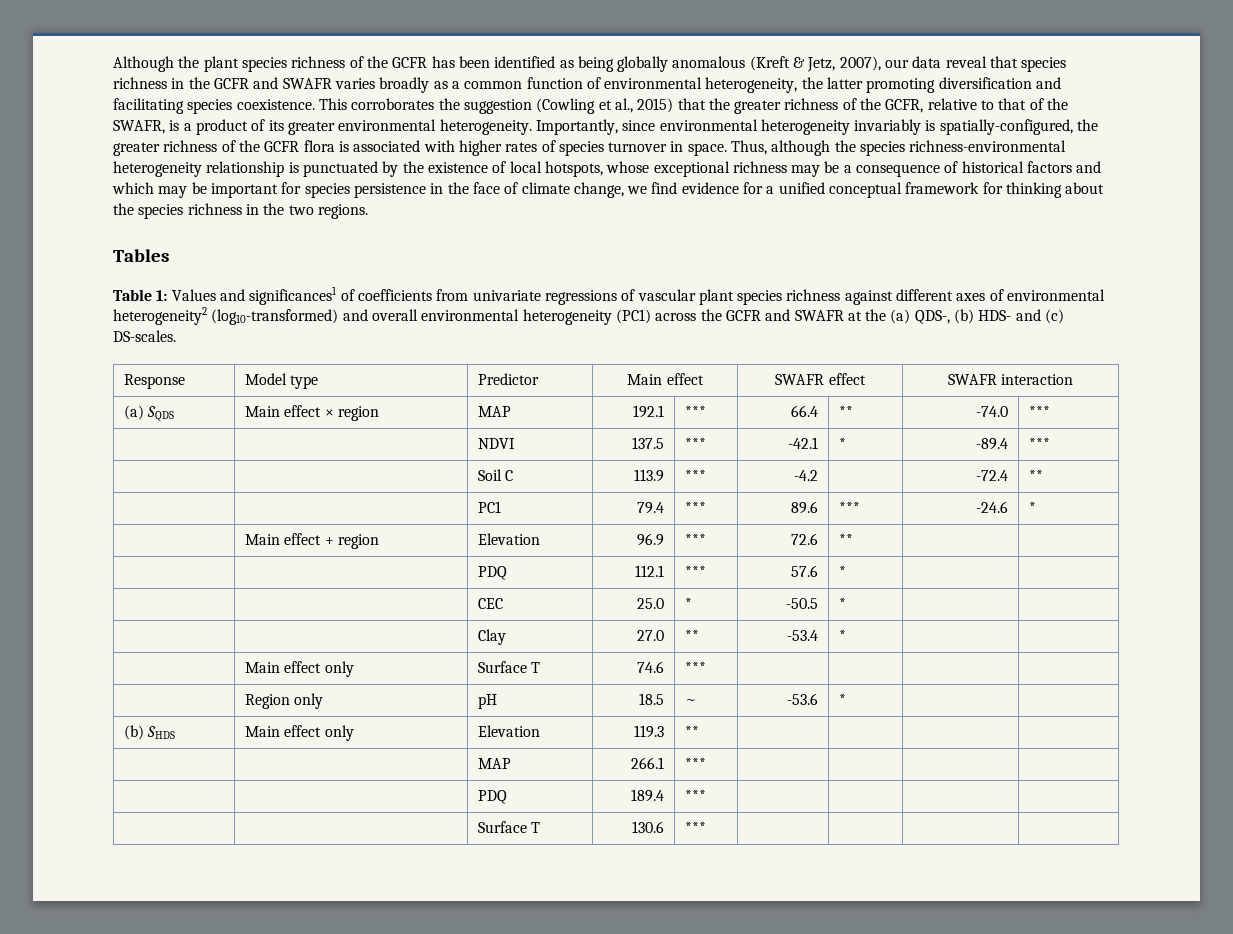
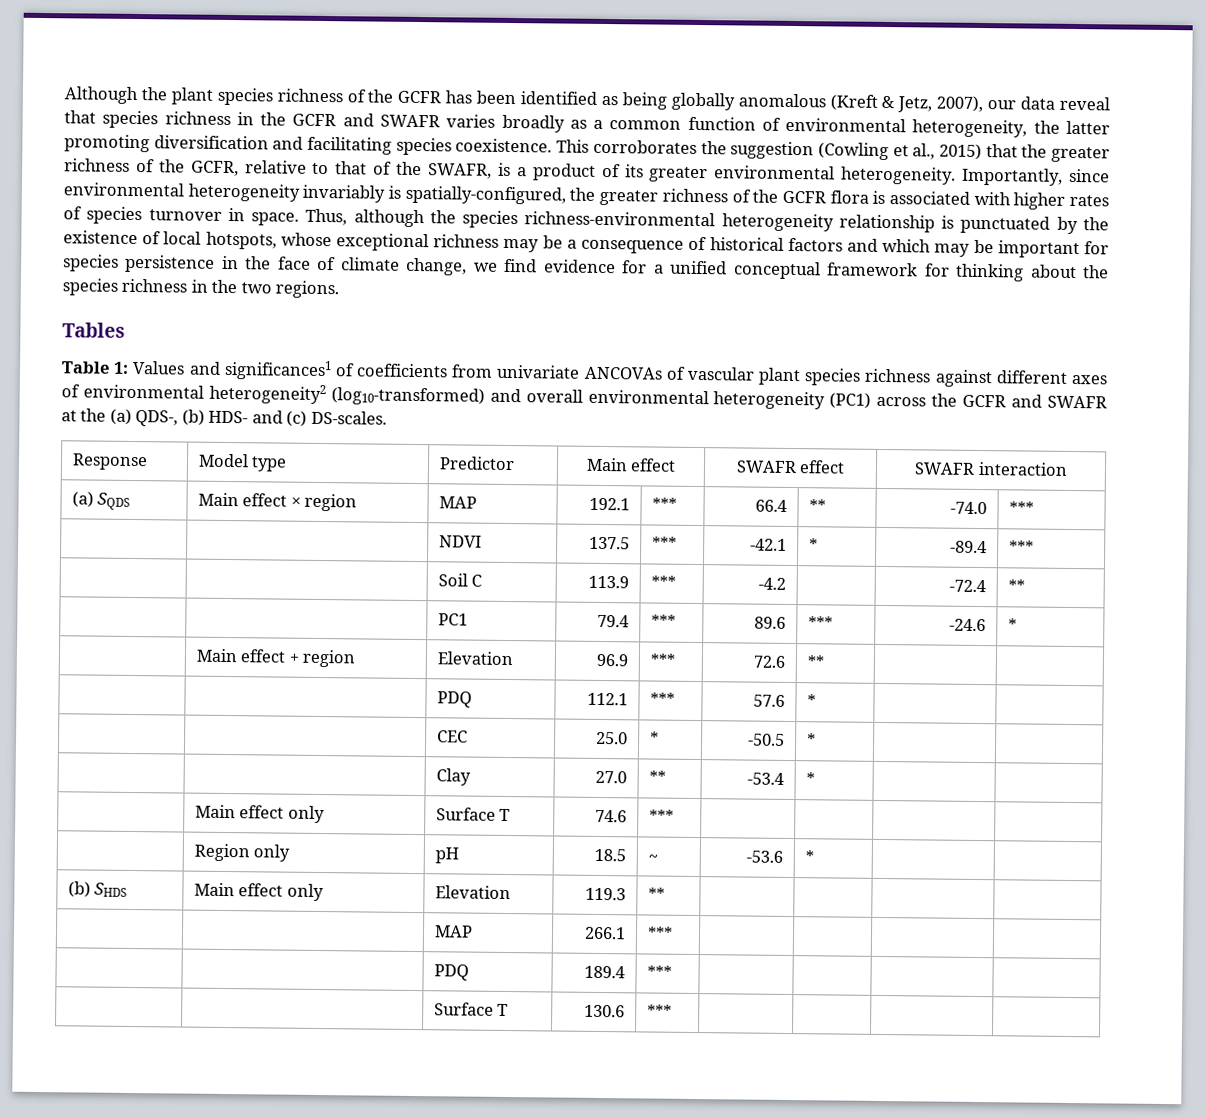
[544,290,617,305] regressions -> [583,366,663,380] ANCOVAs

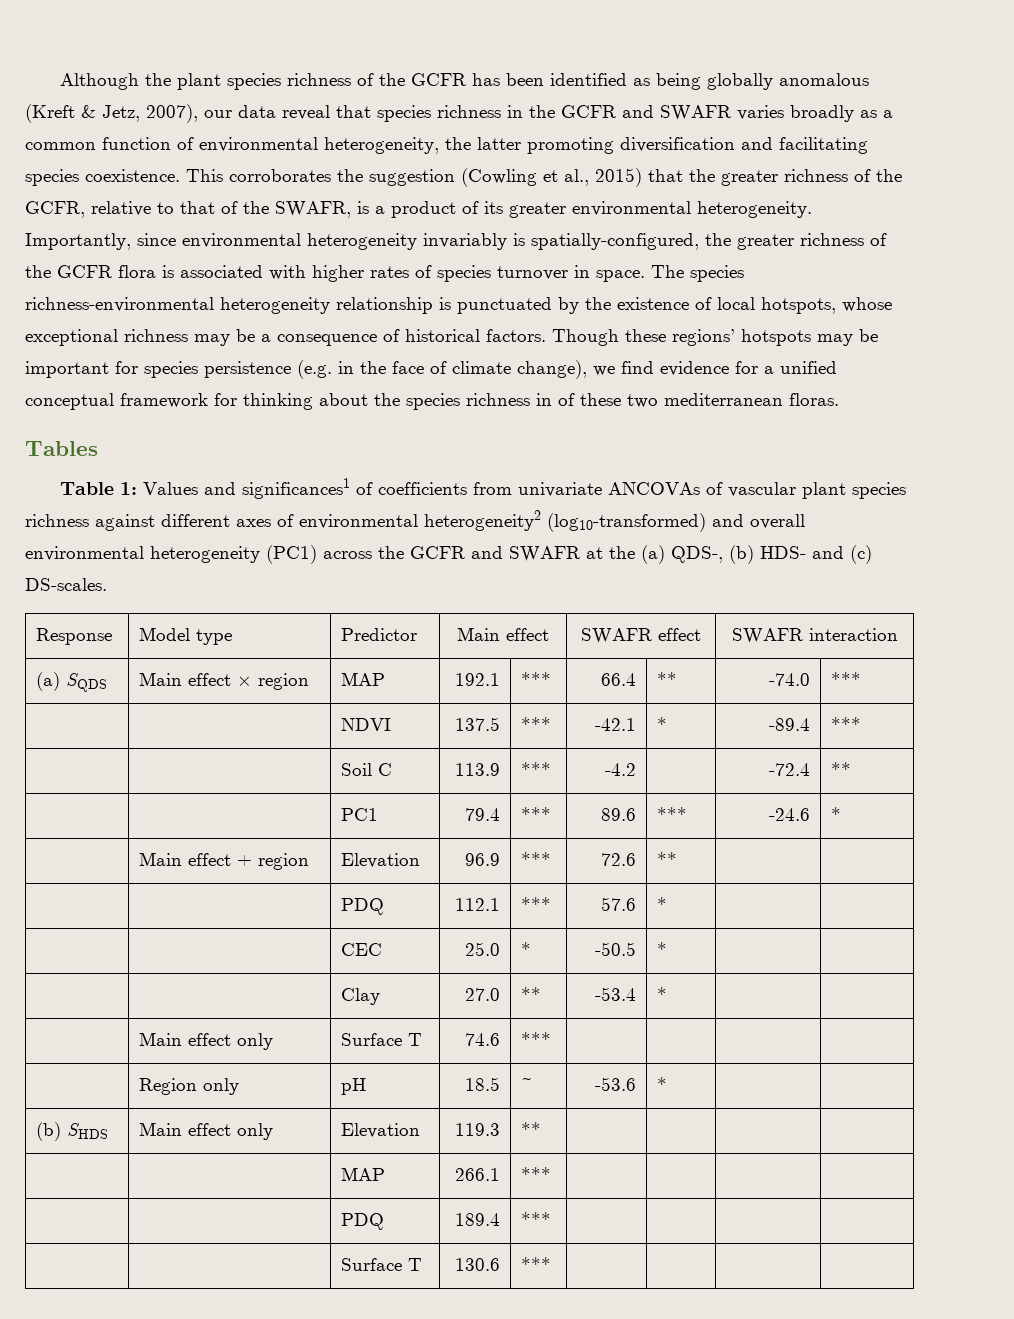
[305,208,456,228] Thus, although the -> [651,265,684,278] The
[787,237,932,253] factors and which -> [486,329,811,346] factors. Though these regions’ hotspots
(216, 263) none -> [297,360,332,379] (e.g.
[406,257,468,276] change, -> [517,360,587,379] change),
[211,279,340,299] the two regions. -> [558,393,839,408] of these two mediterranean floras.

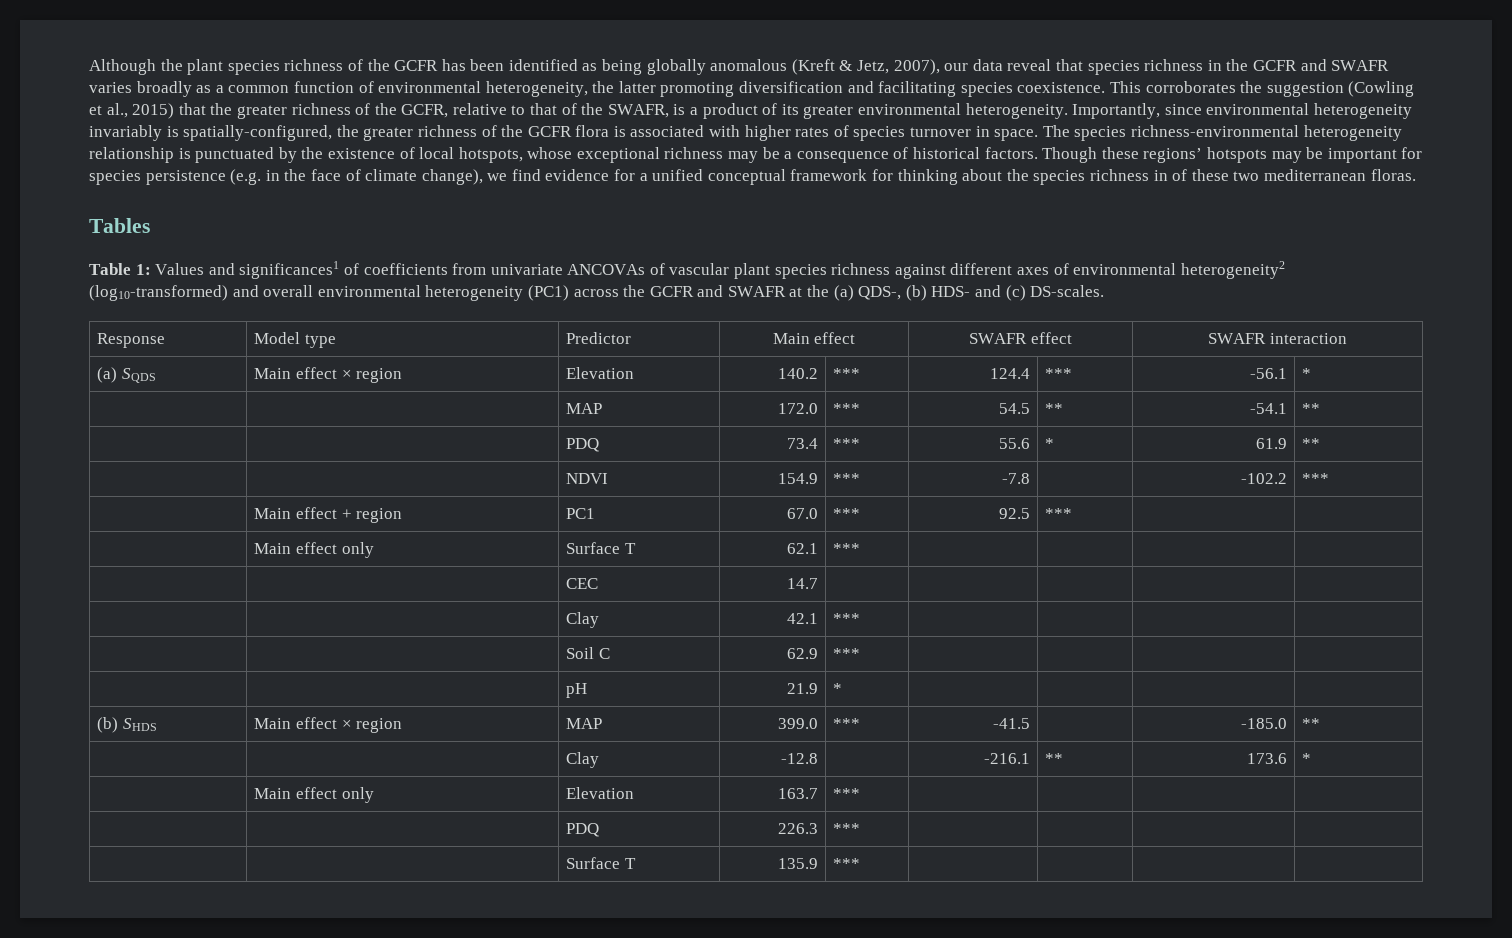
[341,672,386,686] [454,673,500,686] [521,672,552,686] [600,673,636,686] [657,672,678,686] [768,673,810,686] [831,672,862,686] MAP | 192.1 | *** | 66.4 | ** | -74.0 | *** -> [566,367,635,379] [777,368,818,379] [833,368,861,379] [989,368,1030,379] [1045,368,1073,379] [1249,368,1287,379] [1302,368,1312,379] [566,403,603,414] [777,403,818,414] [833,403,861,414] [998,403,1030,414] [1045,403,1064,414] [1249,403,1287,414] [1302,403,1321,414] [566,438,600,452] [786,438,818,449] [833,438,861,449] [998,438,1030,449] [1045,438,1055,449] [1255,438,1287,449] [1302,438,1321,449] Elevation | 140.2 | *** | 124.4 | *** | -56.1 | * // | | MAP | 172.0 | *** | 54.5 | ** | -54.1 | ** // | | PDQ | 73.4 | *** | 55.6 | * | 61.9 | **
[454,717,500,731] [521,717,552,731] [594,718,636,731] [657,717,668,731] [768,718,810,731] [831,717,862,731] [341,763,393,776] [454,763,500,776] [521,762,552,776] [604,763,636,776] [768,763,810,776] [831,762,852,776] [341,808,379,821] [464,808,500,821] [521,807,552,821] [600,808,636,821] [657,807,688,821] [768,808,810,821] [831,807,842,821] 137.5 | *** | -42.1 | * | -89.4 | *** // | | Soil C | 113.9 | *** | -4.2 | | -72.4 | ** // | | PC1 | 79.4 | *** | 89.6 | *** | -24.6 | * -> [777,473,818,484] [833,473,861,484] [1001,473,1030,484] [1240,473,1287,484] [1302,473,1330,484] 154.9 | *** | -7.8 | | -102.2 | ***
[341,853,421,868] [464,853,500,866] [521,852,552,866] [600,853,636,866] [657,852,678,866] [341,898,385,915] [454,898,500,911] [521,897,552,911] [600,897,636,911] [657,897,668,911] [341,943,383,956] [464,942,500,956] [521,942,532,956] [594,942,636,956] [657,942,668,956] [341,988,381,1005] [464,988,500,1001] [521,987,542,1001] [594,987,636,1001] [657,987,668,1001] Elevation | 96.9 | *** | 72.6 | ** | | // | | PDQ | 112.1 | *** | 57.6 | * | | // | | CEC | 25.0 | * | -50.5 | * | | // | | Clay | 27.0 | ** | -53.4 | * -> [566,508,596,519] [786,508,818,519] [833,508,861,519] [998,508,1030,519] [1045,508,1073,519] PC1 | 67.0 | *** | 92.5 | ***
[464,1033,500,1046] [521,1032,552,1046] [139,1078,240,1095] [341,1078,367,1095] [464,1077,500,1091] [521,1078,534,1091] [594,1077,636,1091] [657,1077,668,1091] 74.6 | *** | | | | // | Region only | pH | 18.5 | ~ | -53.6 | * | | -> [786,543,818,554] [833,543,861,554] [566,578,599,589] [786,578,818,589] [566,612,600,628] [786,613,818,624] [833,613,861,624] [566,647,610,659] [786,648,818,659] [833,648,861,659] [566,683,588,698] [786,683,818,694] [833,683,843,694] 62.1 | *** | | | | // | | CEC | 14.7 | | | | | // | | Clay | 42.1 | *** | | | | // | | Soil C | 62.9 | *** | | | | // | | pH | 21.9 | * | | | |
(109, 1131) none -> [254,717,403,733] [566,718,603,729] [777,718,818,729] [833,718,861,729] [992,718,1030,729] [1240,718,1287,729] [1302,718,1321,729] [566,752,600,768] [780,753,818,764] [983,753,1030,764] [1045,753,1064,764] [1246,753,1287,764] [1302,753,1312,764] | Main effect × region | MAP | 399.0 | *** | -41.5 | | -185.0 | ** // | | Clay | -12.8 | | -216.1 | ** | 173.6 | * //
[454,1123,500,1136] [521,1122,542,1136] [341,1167,386,1181] [454,1168,500,1181] 119.3 | ** | | | | // | | MAP | 266.1 -> [777,788,818,799] 163.7
[454,1213,500,1226] 189.4 -> [777,823,818,834] 226.3
[454,1258,500,1271] 130.6 -> [777,858,818,869] 135.9

